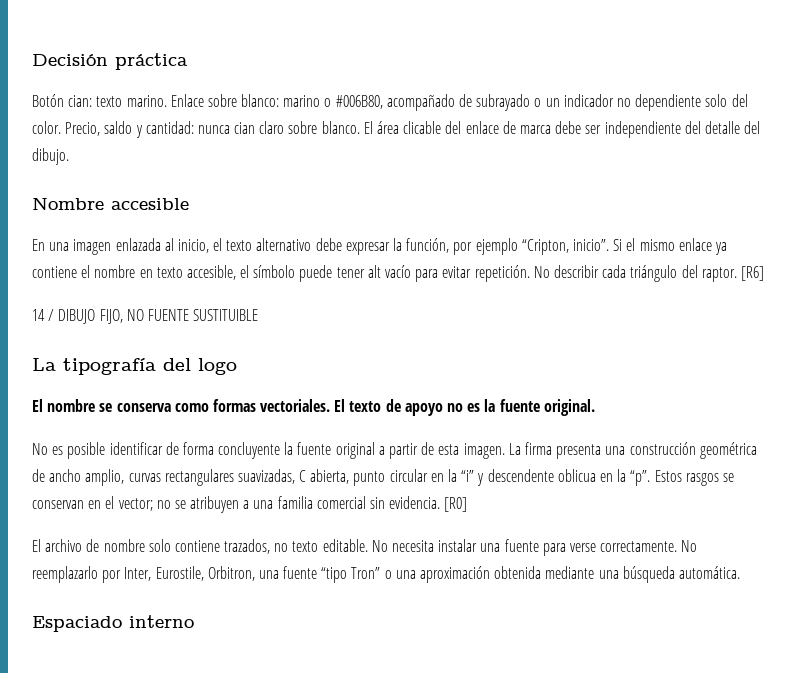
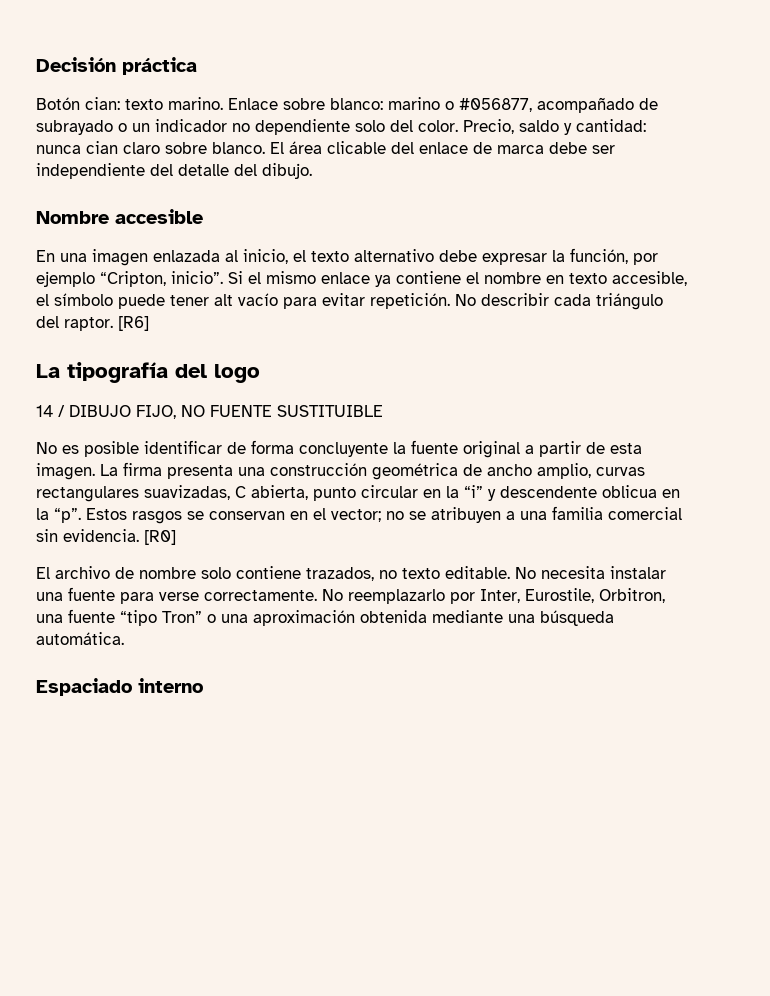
[335,95,383,109] #006B80, -> [459,98,532,112] #056877,
(764, 273) none -> [36,362,260,383] // La tipografía del logo
[32,358,237,375] [32,399,595,416] // La tipografía del logo // El nombre se conserva como formas vectoriales. El texto de apoyo no es la fuente original. -> (383, 411) none

